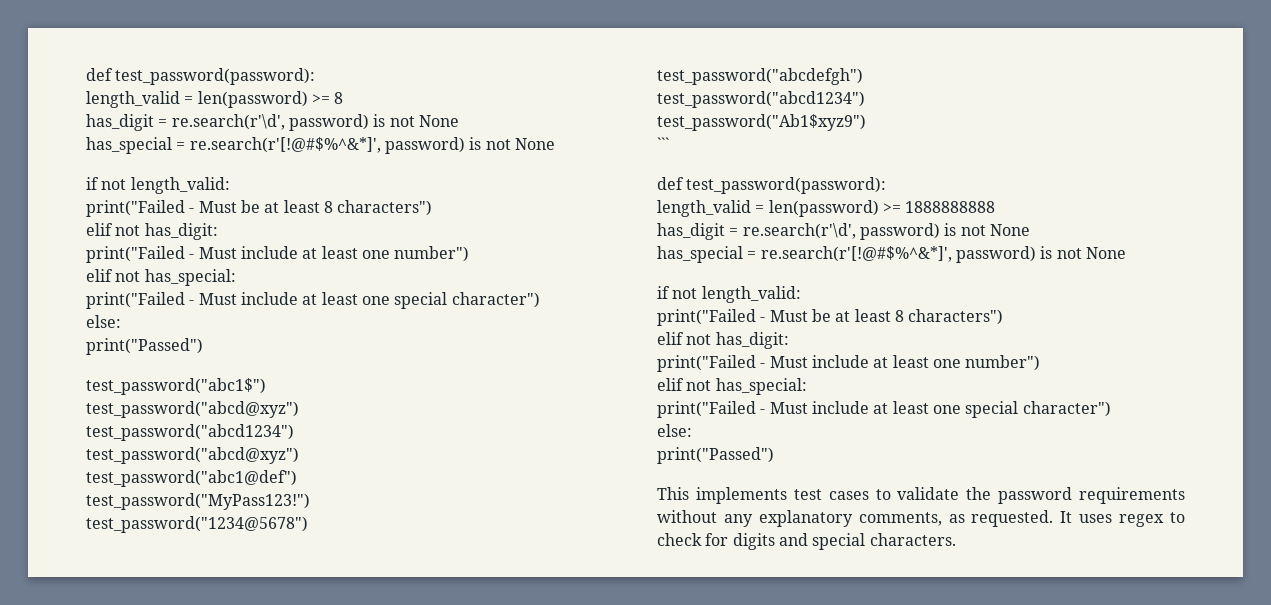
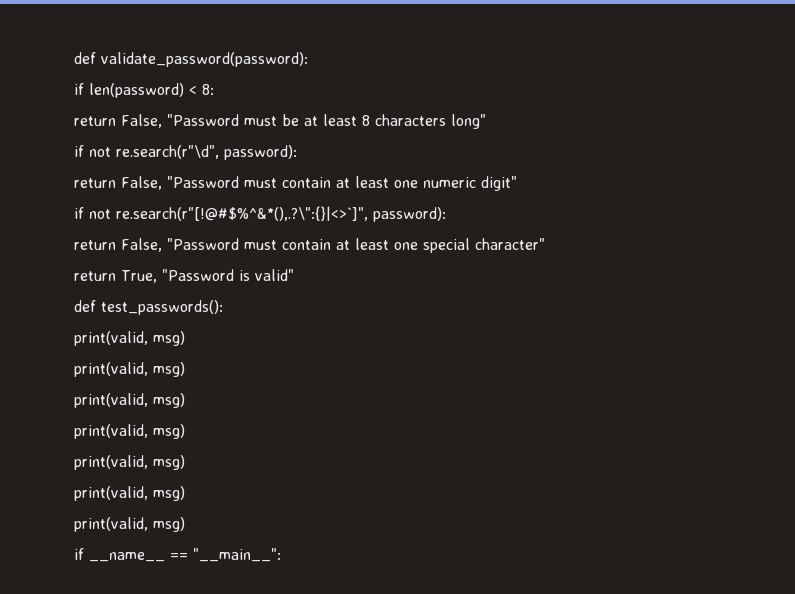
[86,68,316,85] [86,91,344,108] [86,114,459,131] [86,137,555,154] [86,177,230,194] [86,200,433,217] [86,223,218,240] [86,246,470,263] [86,269,236,286] [86,292,540,309] [86,315,121,328] [86,338,203,355] [86,378,266,395] [86,401,299,418] [86,424,294,441] [86,447,299,464] [86,470,297,487] [86,493,310,510] [86,516,308,533] [657,68,863,85] [657,91,865,108] [657,114,866,131] [657,137,669,150] [657,177,887,194] [657,200,996,217] [657,223,1030,240] [657,246,1126,263] [657,286,801,303] [657,309,1004,326] [657,332,789,349] [657,355,1041,372] [657,378,807,395] [657,401,1111,418] [657,424,692,437] [657,447,774,464] [657,487,1185,504] [657,510,1185,527] [657,533,956,550] def test_password(password): // length_valid = len(password) >= 8 // has_digit = re.search(r'\d', password) is not None // has_special = re.search(r'[!@#$%^&*]', password) is not None // if not length_valid: // print("Failed - Must be at least 8 characters") // elif not has_digit: // print("Failed - Must include at least one number") // elif not has_special: // print("Failed - Must include at least one special character") // else: // print("Passed") // test_password("abc1$") // test_password("abcd@xyz") // test_password("abcd1234") // test_password("abcd@xyz") // test_password("abc1@def") // test_password("MyPass123!") // test_password("1234@5678") // test_password("abcdefgh") // test_password("abcd1234") // test_password("Ab1$xyz9") // ``` // def test_password(password): // length_valid = len(password) >= 1888888888 // has_digit = re.search(r'\d', password) is not None // has_special = re.search(r'[!@#$%^&*]', password) is not None // if not length_valid: // print("Failed - Must be at least 8 characters") // elif not has_digit: // print("Failed - Must include at least one number") // elif not has_special: // print("Failed - Must include at least one special character") // else: // print("Passed") // This implements test cases to validate the password requirements without any explanatory comments, as requested. It uses regex to check for digits and special characters. -> [74,52,308,67] [74,83,214,98] [74,114,486,129] [74,145,297,160] [74,176,517,191] [74,206,446,222] [74,238,545,253] [74,269,294,283] [74,300,223,315] [74,331,185,346] [74,362,185,377] [74,393,185,408] [74,424,185,439] [74,455,185,470] [74,486,185,501] [74,517,185,532] [74,548,281,562] def validate_password(password): // if len(password) < 8: // return False, "Password must be at least 8 characters long" // if not re.search(r"\d", password): // return False, "Password must contain at least one numeric digit" // if not re.search(r"[!@#$%^&*(),.?\":{}|<>`]", password): // return False, "Password must contain at least one special character" // return True, "Password is valid" // def test_passwords(): // print(valid, msg) // print(valid, msg) // print(valid, msg) // print(valid, msg) // print(valid, msg) // print(valid, msg) // print(valid, msg) // if __name__ == "__main__":

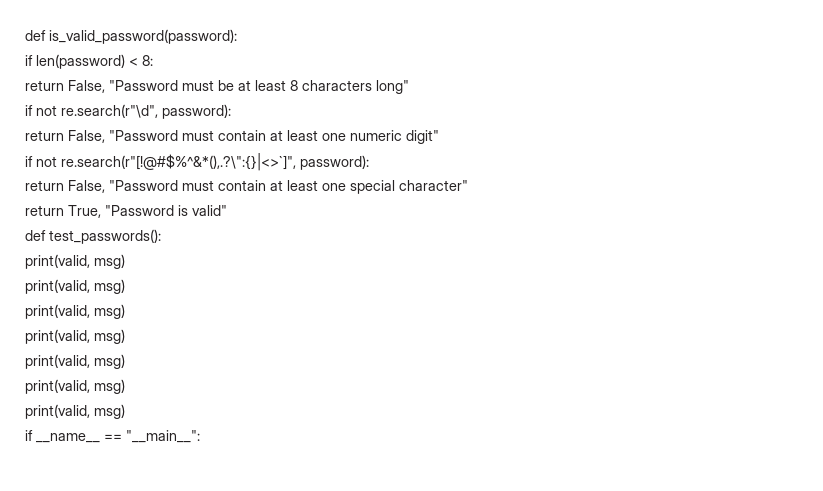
[74,52,308,67] def validate_password(password): -> [25,29,237,44] def is_valid_password(password):

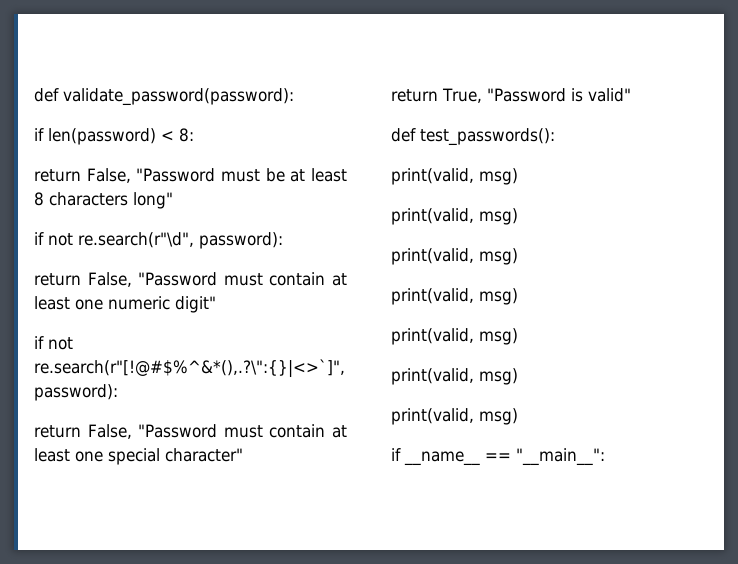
[25,29,237,44] def is_valid_password(password): -> [34,88,294,106] def validate_password(password):

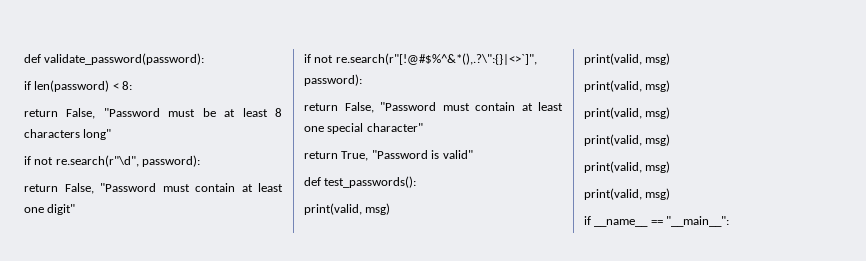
[108,296,170,310] numeric -> (44, 210) none

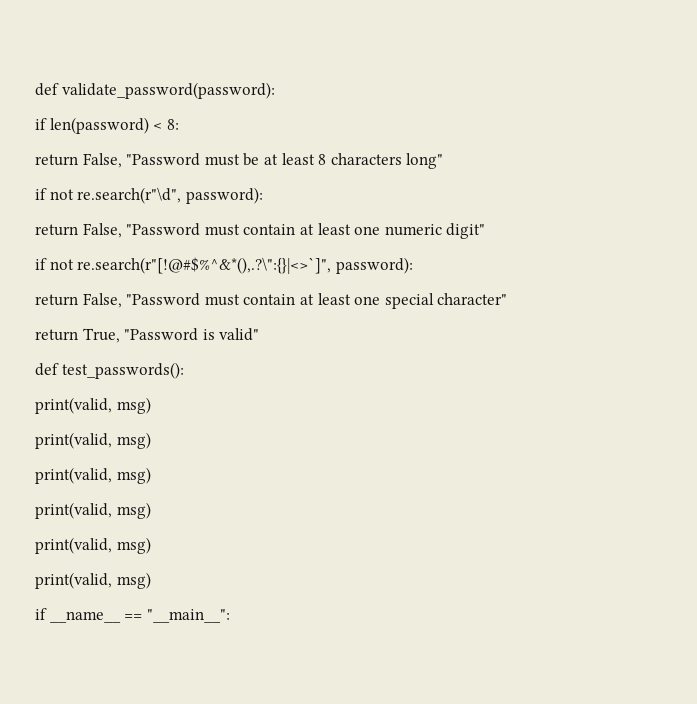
(44, 210) none -> [384,224,442,236] numeric
[584,188,671,200] // print(valid, msg) -> (151, 580) none

